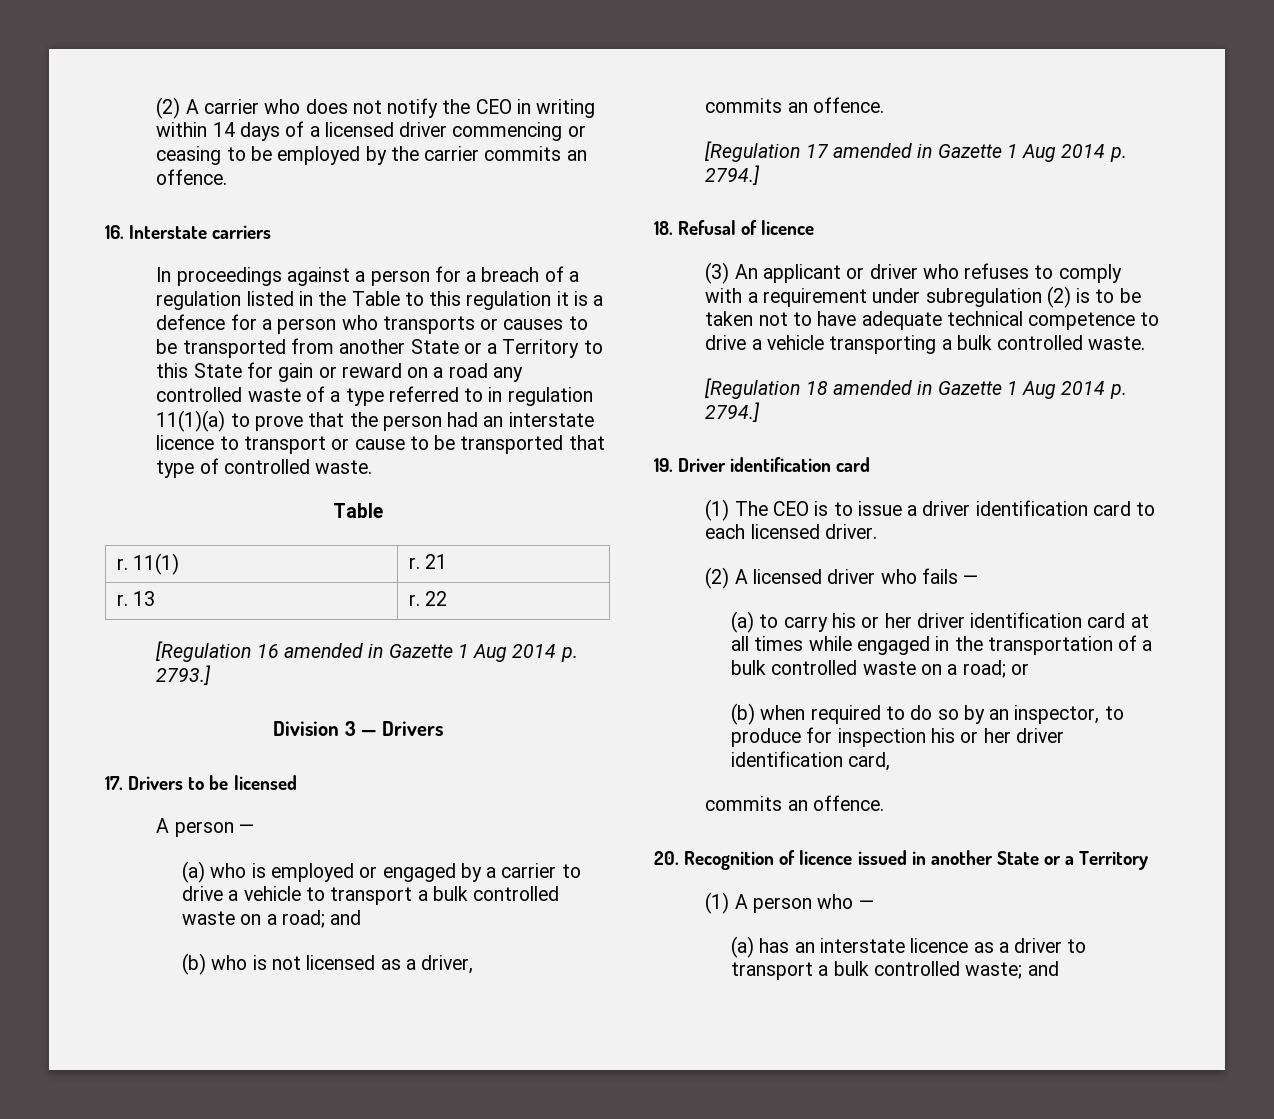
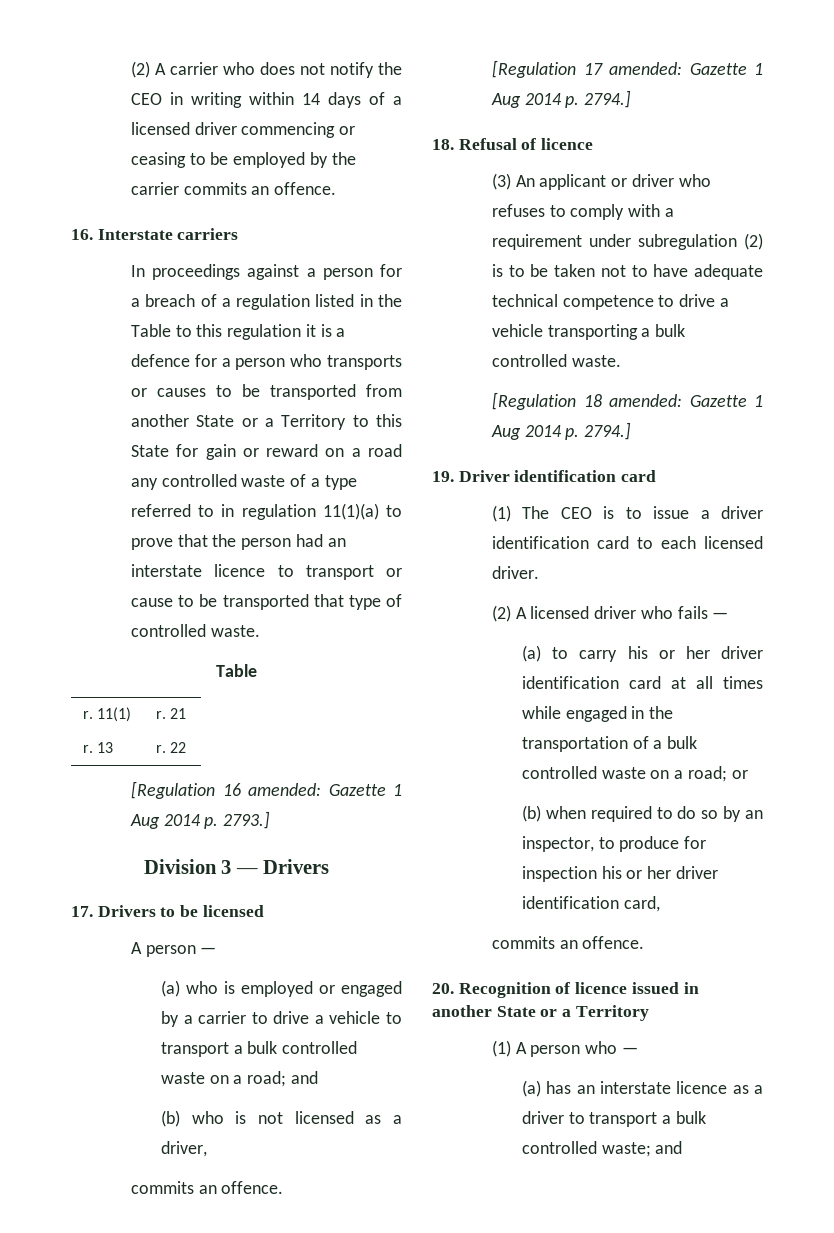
[283,643,384,658] amended in -> [248,783,322,796] amended:
[832,143,933,158] amended in -> [609,62,683,75] amended:
[832,380,933,395] amended in -> [609,394,683,407] amended:

